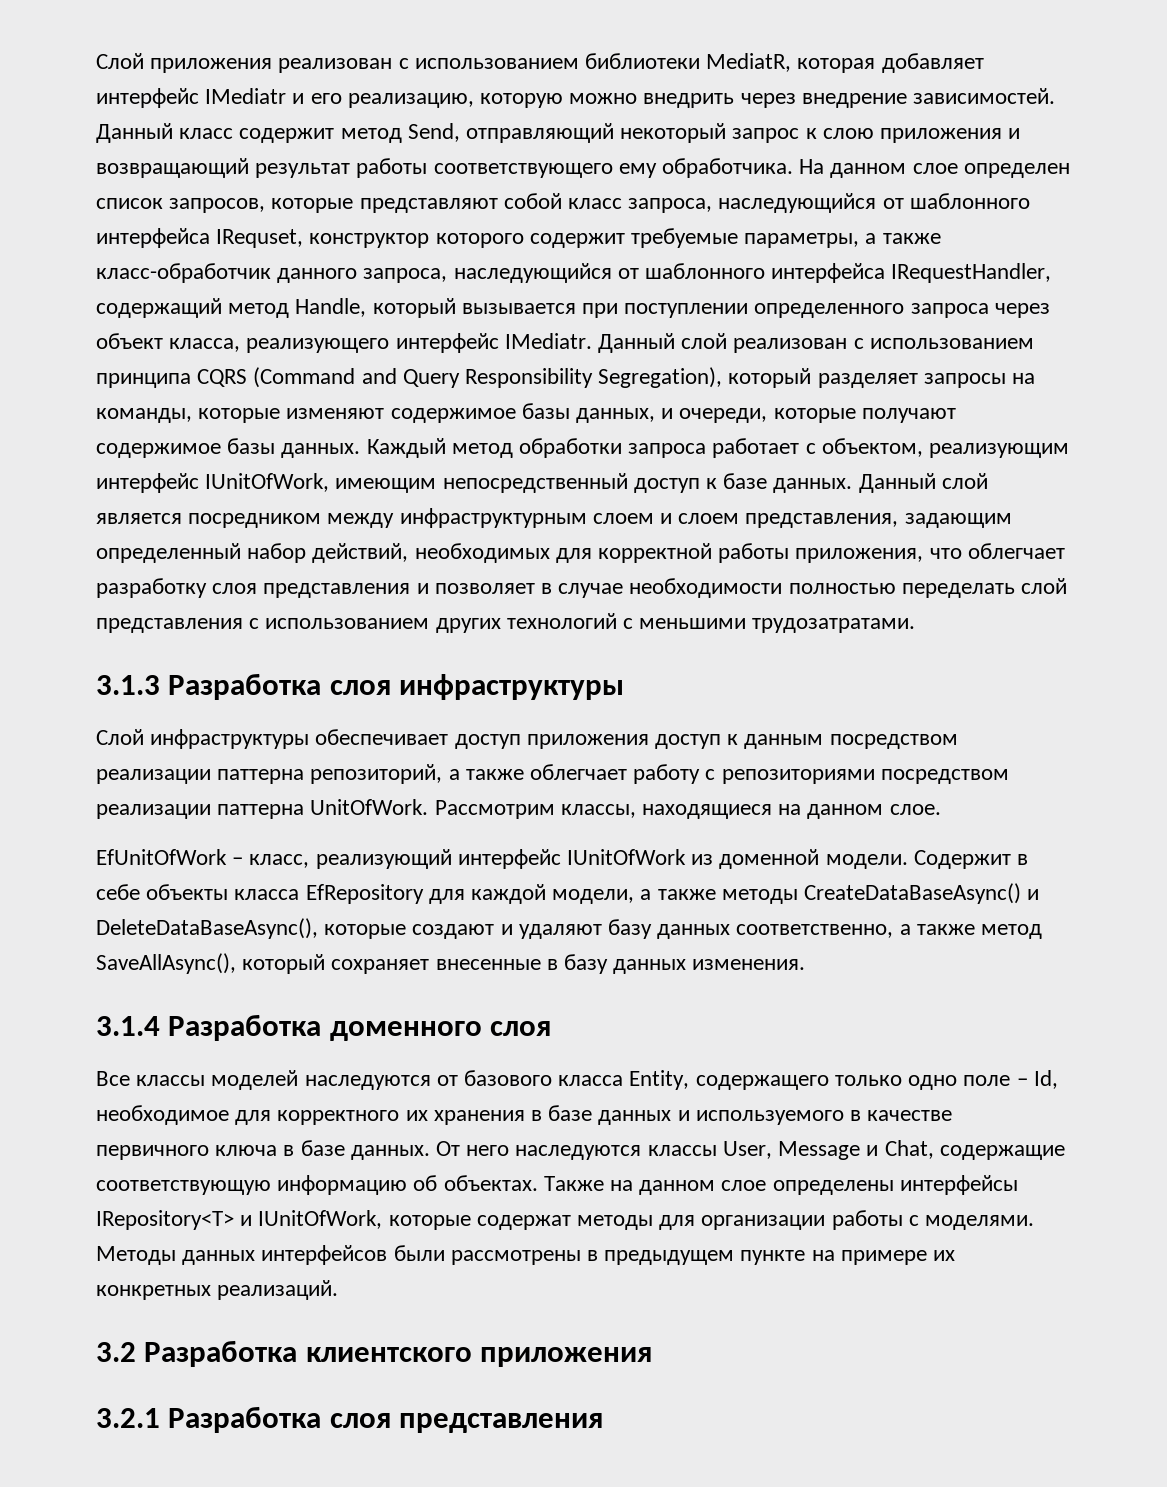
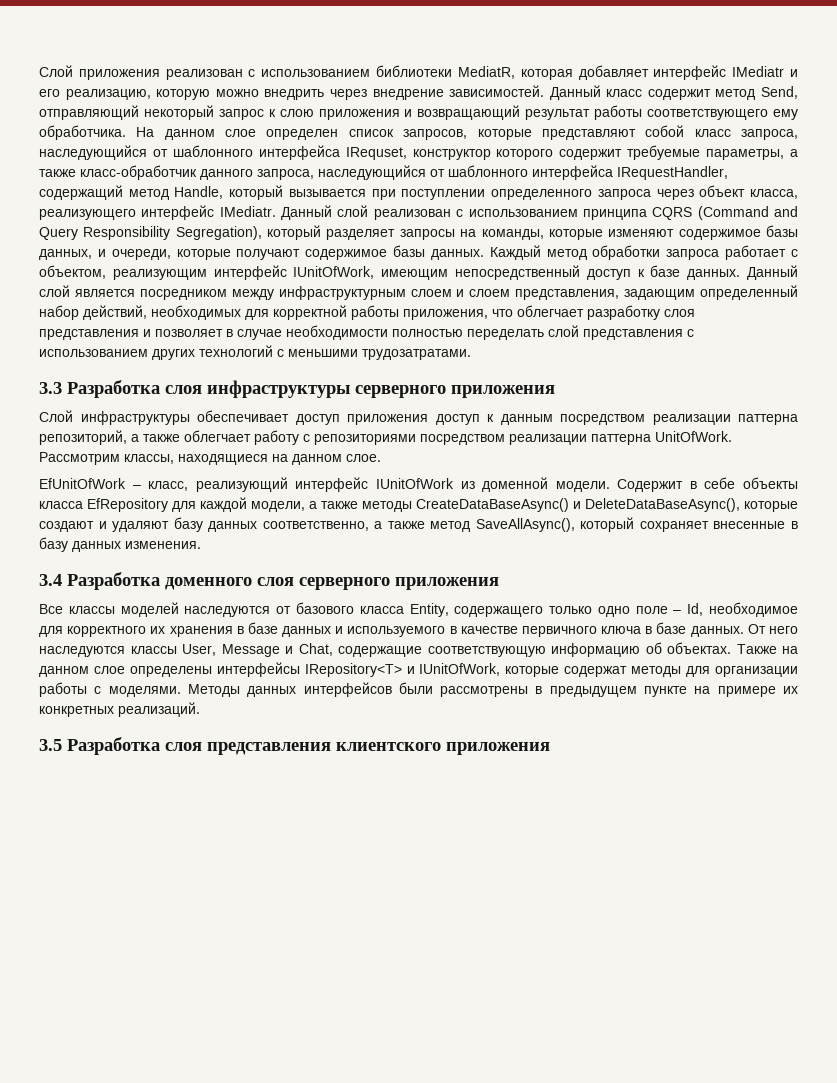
[96,675,160,695] 3.1.3 -> [39,382,62,394] 3.3
(625, 687) none -> [355,385,555,398] серверного приложения
[96,1016,160,1036] 3.1.4 -> [39,574,62,586] 3.4
(552, 1028) none -> [299,577,499,590] серверного приложения
[96,1340,653,1367] [96,1408,160,1428] 3.2 Разработка клиентского приложения // 3.2.1 -> [39,739,62,751] 3.5
(604, 1423) none -> [336,742,550,755] клиентского приложения

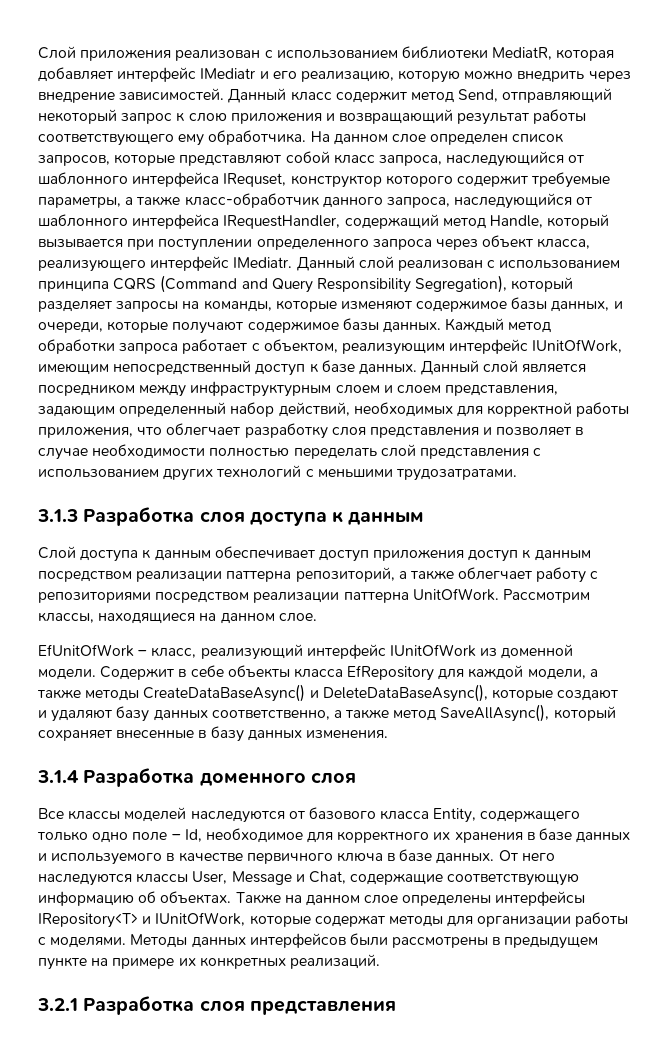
[39,380,555,398] [39,410,190,425] 3.3 Разработка слоя инфраструктуры серверного приложения // Слой инфраструктуры -> [37,507,425,526] [38,546,211,562] 3.1.3 Разработка слоя доступа к данным // Слой доступа к данным
[39,574,62,586] 3.4 -> [37,770,79,783] 3.1.4
[299,577,499,590] серверного приложения -> (356, 778) none
[39,739,62,751] 3.5 -> [37,998,78,1011] 3.2.1
[336,742,550,755] клиентского приложения -> (396, 1007) none

